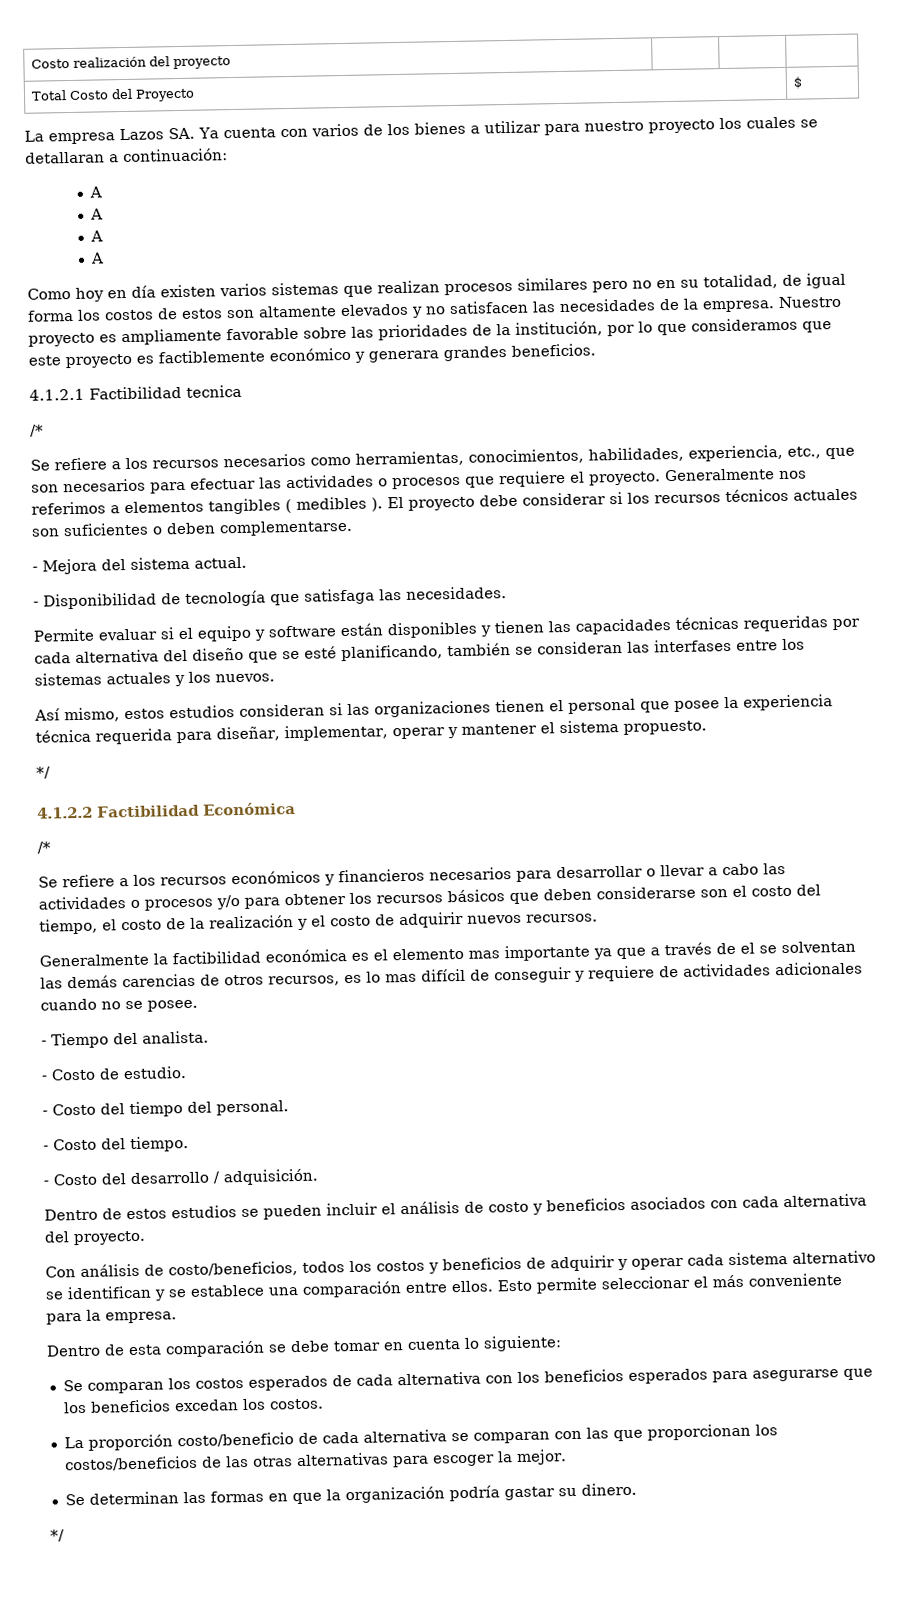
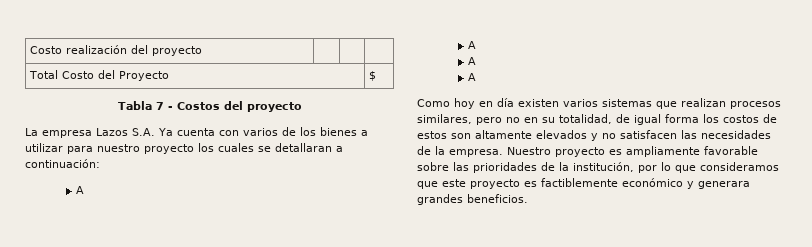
(803, 82) none -> [118,101,302,112] // Tabla 7 - Costos del proyecto
[168,127,195,140] SA. -> [132,128,155,136] S.A.
[517,277,588,291] similares -> [417,114,472,124] similares,
[29,384,242,401] [30,424,44,437] [30,444,855,471] [31,468,807,494] [31,488,858,515] [31,519,353,537] [32,556,247,575] [33,586,507,610] [33,615,860,642] [34,638,805,664] [34,671,275,687] [34,694,833,723] [35,720,707,745] [36,766,51,779] [37,801,296,819] [37,841,51,854] [38,863,786,888] [38,884,821,911] [39,911,598,935] [39,940,856,967] [40,961,863,989] [40,998,198,1012] [41,1030,209,1049] [41,1066,187,1081] [42,1100,289,1118] [43,1135,189,1153] [43,1168,318,1186] [44,1193,867,1221] [44,1230,146,1246] [45,1250,876,1278] [45,1273,842,1301] [46,1309,177,1325] [46,1335,562,1358] [62,1368,873,1394] [62,1398,324,1414] [63,1423,778,1451] [63,1449,567,1472] [64,1482,637,1506] [50,1529,65,1542] // 4.1.2.1 Factibilidad tecnica // /* // Se refiere a los recursos necesarios como herramientas, conocimientos, habilidades, experiencia, etc., que son necesarios para efectuar las actividades o procesos que requiere el proyecto. Generalmente nos referimos a elementos tangibles ( medibles ). El proyecto debe considerar si los recursos técnicos actuales son suficientes o deben complementarse. // - Mejora del sistema actual. // - Disponibilidad de tecnología que satisfaga las necesidades. // Permite evaluar si el equipo y software están disponibles y tienen las capacidades técnicas requeridas por cada alternativa del diseño que se esté planificando, también se consideran las interfases entre los sistemas actuales y los nuevos. // Así mismo, estos estudios consideran si las organizaciones tienen el personal que posee la experiencia técnica requerida para diseñar, implementar, operar y mantener el sistema propuesto. // */ // 4.1.2.2 Factibilidad Económica // /* // Se refiere a los recursos económicos y financieros necesarios para desarrollar o llevar a cabo las actividades o procesos y/o para obtener los recursos básicos que deben considerarse son el costo del tiempo, el costo de la realización y el costo de adquirir nuevos recursos. // Generalmente la factibilidad económica es el elemento mas importante ya que a través de el se solventan las demás carencias de otros recursos, es lo mas difícil de conseguir y requiere de actividades adicionales cuando no se posee. // - Tiempo del analista. // - Costo de estudio. // - Costo del tiempo del personal. // - Costo del tiempo. // - Costo del desarrollo / adquisición. // Dentro de estos estudios se pueden incluir el análisis de costo y beneficios asociados con cada alternativa del proyecto. // Con análisis de costo/beneficios, todos los costos y beneficios de adquirir y operar cada sistema alternativo se identifican y se establece una comparación entre ellos. Esto permite seleccionar el más conveniente para la empresa. // Dentro de esta comparación se debe tomar en cuenta lo siguiente: // Se comparan los costos esperados de cada alternativa con los beneficios esperados para asegurarse que los beneficios excedan los costos. // La proporción costo/beneficio de cada alternativa se comparan con las que proporcionan los costos/beneficios de las otras alternativas para escoger la mejor. // Se determinan las formas en que la organización podría gastar su dinero. // */ -> (528, 198) none

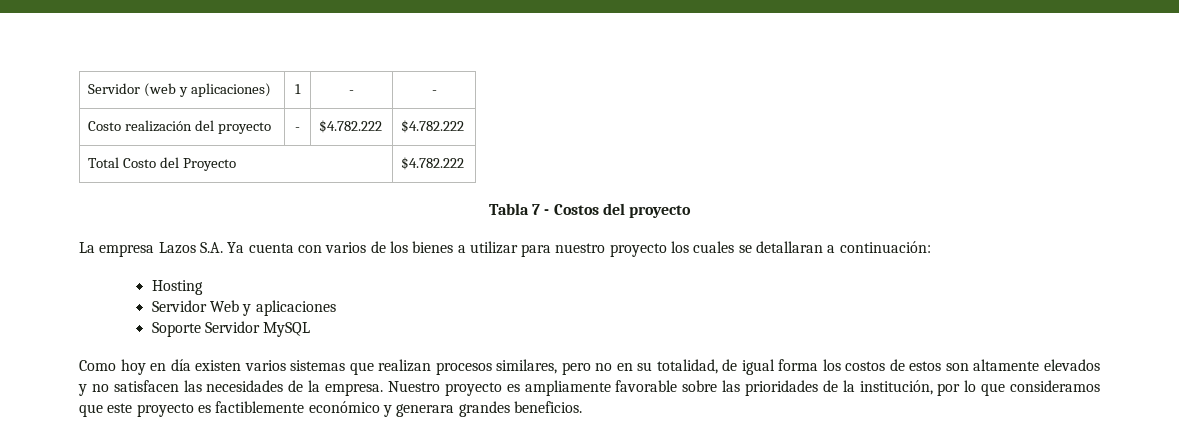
(30, 50) none -> [88,83,271,97] [295,84,301,94] [349,90,354,94] [431,90,437,94] Servidor (web y aplicaciones) | 1 | - | - //
(203, 51) | | -> [295,127,300,131] [319,120,383,133] [401,120,465,133] - | $4.782.222 | $4.782.222
[369,71,377,81] $ -> [401,157,465,170] $4.782.222
[75,186,84,194] [467,41,476,49] [467,57,476,65] [467,73,476,81] A // A // A // A -> [151,280,203,295] [151,300,336,316] [151,321,311,337] Hosting // Servidor Web y aplicaciones // Soporte Servidor MySQL

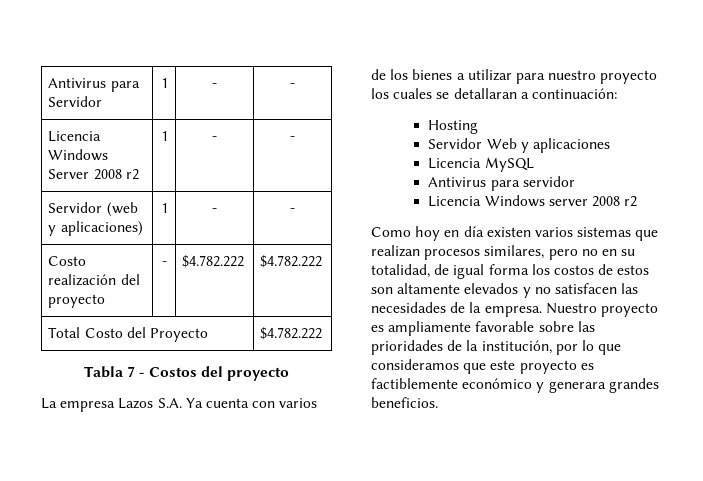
(88, 88) none -> [48,78,140,92] [48,96,103,107] [160,78,168,88] [212,83,217,88] [290,83,295,88] [48,131,102,142] [48,149,109,161] [48,169,139,180] [160,131,168,141] [212,136,217,141] [290,136,295,141] Antivirus para Servidor | 1 | - | - // Licencia Windows Server 2008 r2 | 1 | - | - //
[151,321,261,337] Soporte Servidor -> [428,158,482,169] Licencia
(311, 329) none -> [428,176,575,191] [428,195,638,207] // Antivirus para servidor // Licencia Windows server 2008 r2

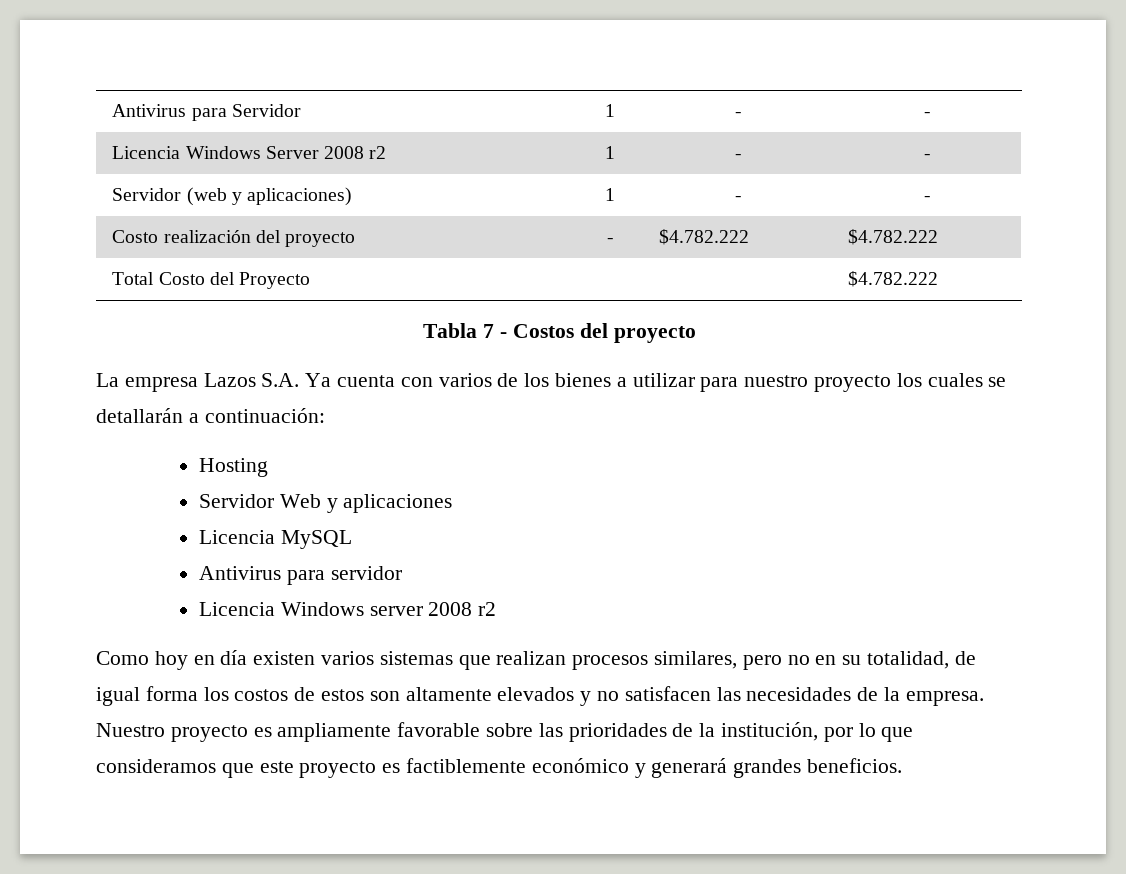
[453,88,517,99] detallaran -> [96,408,183,423] detallarán
[548,381,606,393] generara -> [651,758,728,778] generará

